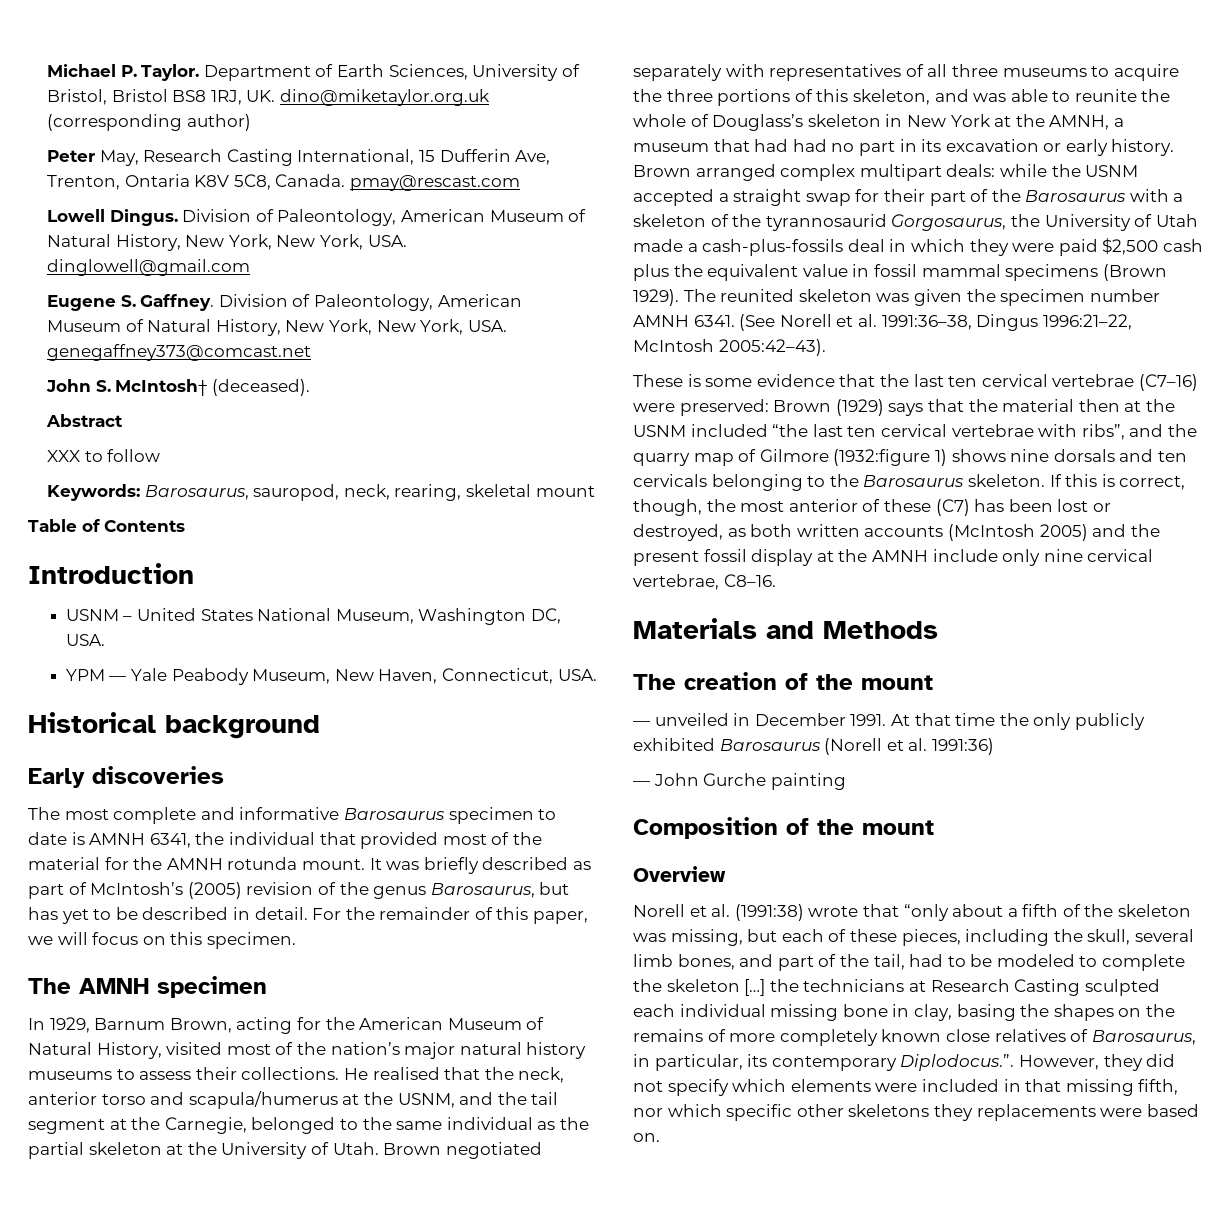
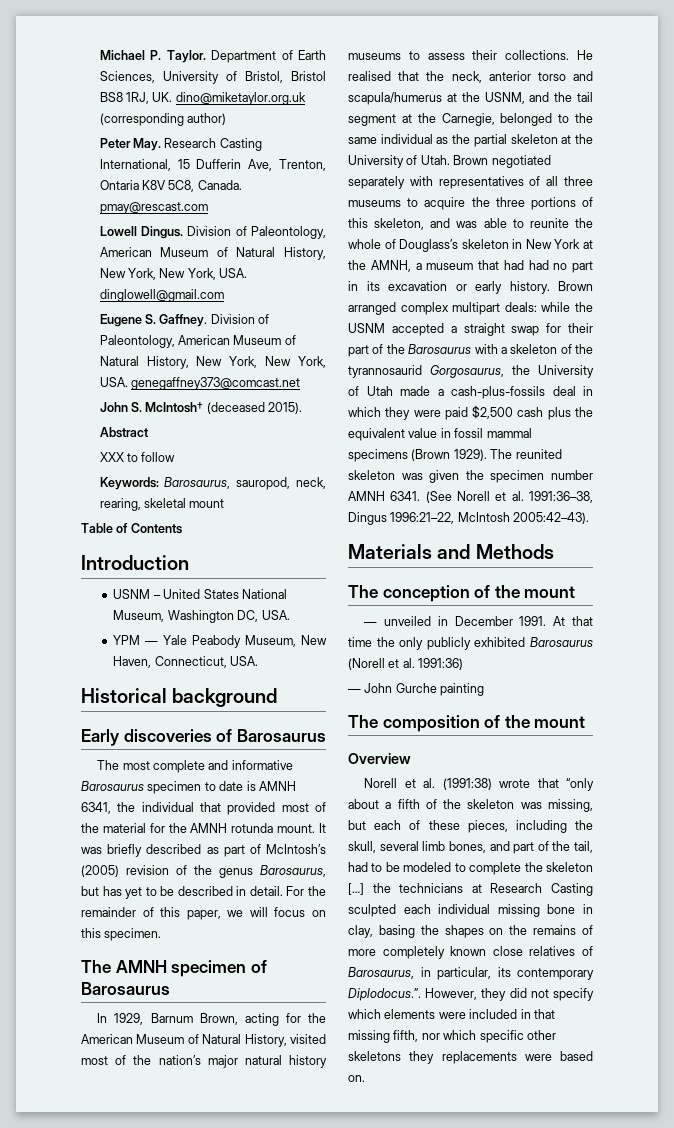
[99,150,139,166] May, -> [133,138,162,151] May.
[211,379,310,396] (deceased). -> [206,402,303,414] (deceased 2015).
(224, 775) none -> [216,729,326,742] of Barosaurus
(267, 987) none -> [250,960,267,973] [81,982,170,995] of Barosaurus
[633,374,1198,391] [633,399,1175,416] [633,424,1197,440] [633,449,1187,466] [633,474,1186,491] [633,499,1111,516] [633,524,1160,541] [633,549,1154,566] [633,574,776,590] // These is some evidence that the last ten cervical vertebrae (C7–16) were preserved: Brown (1929) says that the material then at the USNM included “the last ten cervical vertebrae with ribs”, and the quarry map of Gilmore (1932:figure 1) shows nine dorsals and ten cervicals belonging to the Barosaurus skeleton. If this is correct, though, the most anterior of these (C7) has been lost or destroyed, as both written accounts (McIntosh 2005) and the present fossil display at the AMNH include only nine cervical vertebrae, C8–16. -> (590, 518) none
[684,672,777,690] creation -> [382,585,470,602] conception
[633,817,778,839] Composition -> [348,715,480,732] The composition

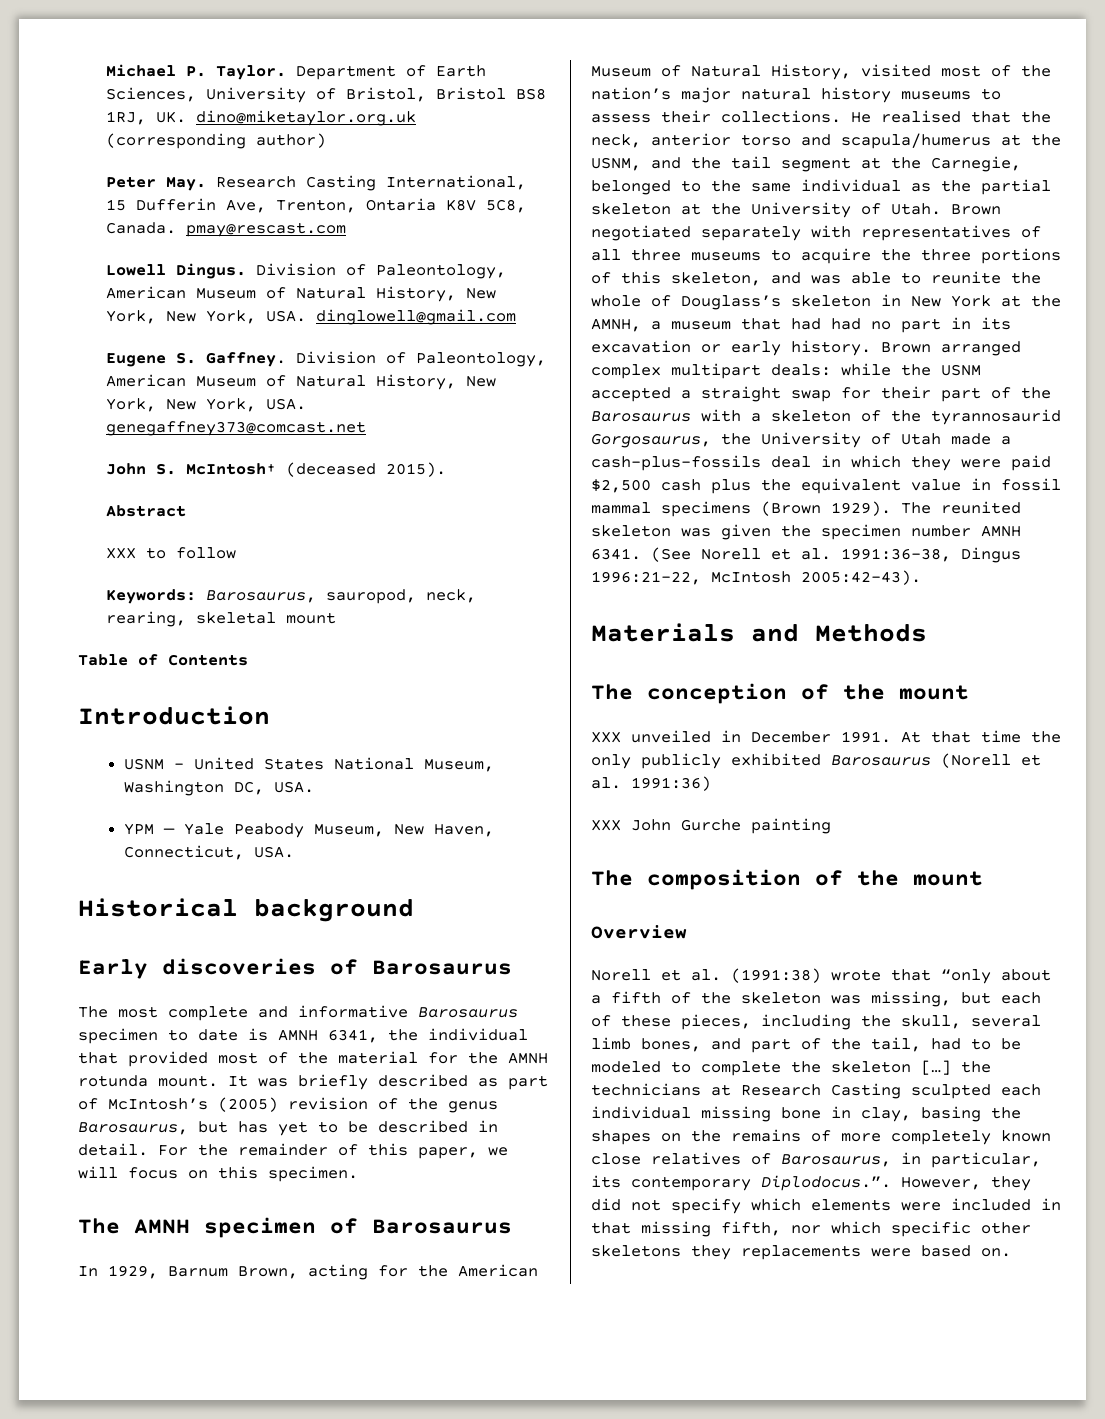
[364,622,378,626] — -> [591,731,621,743] XXX
[348,689,361,693] — -> [591,819,621,831] XXX

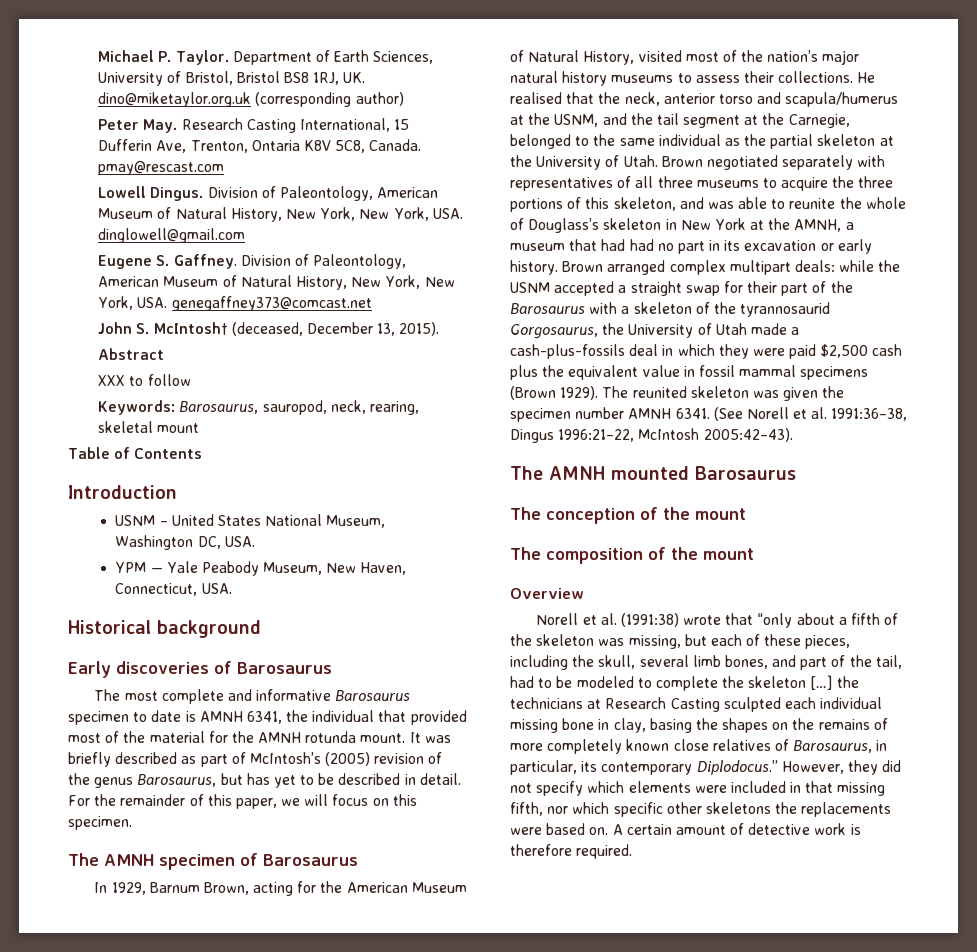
[285,462,376,477] (deceased -> [231,322,396,336] (deceased, December 13,
[591,623,927,642] Materials and Methods -> [510,466,796,480] The AMNH mounted Barosaurus
[591,730,1061,743] [591,753,1041,769] [591,776,711,791] [591,818,831,834] // XXX unveiled in December 1991. At that time the only publicly exhibited Barosaurus (Norell et al. 1991:36) // XXX John Gurche painting -> (746, 514) none
[761,1175,891,1191] Diplodocus.”. -> [696,760,778,775] Diplodocus.”
[691,1245,731,1260] they -> [775,802,798,814] the
(1011, 1252) none -> [612,823,861,835] [510,844,633,859] A certain amount of detective work is therefore required.

